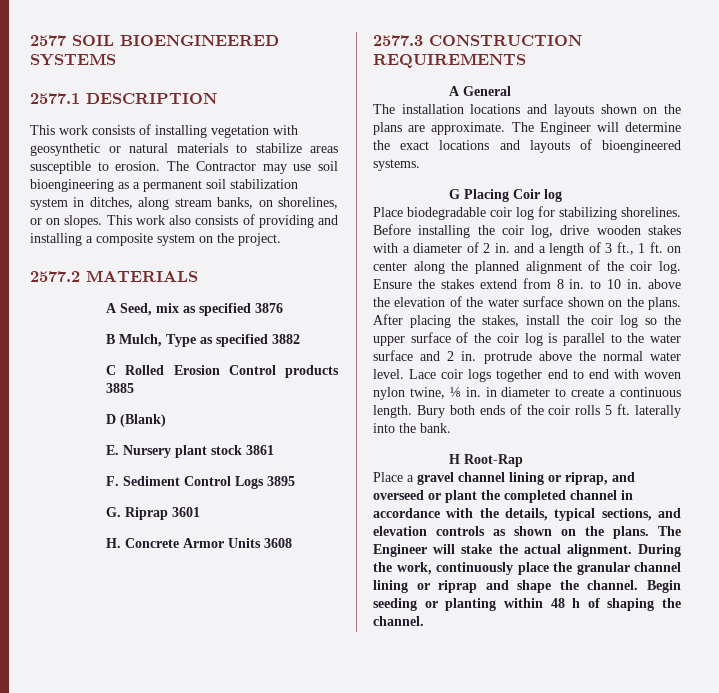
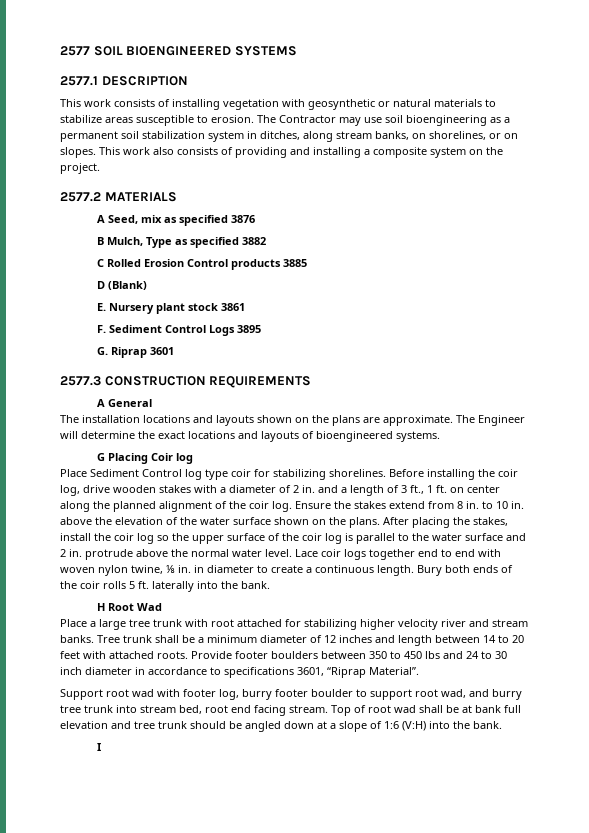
[106,538,293,548] // H. Concrete Armor Units 3608 -> (175, 351) none
[407,207,534,220] biodegradable coir log -> [90,469,251,480] Sediment Control log type coir
[464,454,524,467] Root-Rap -> [108,603,163,611] Root Wad
[417,472,635,485] [373,490,633,503] [373,508,681,521] [373,526,681,539] [373,544,681,557] [373,562,681,575] [373,580,681,593] [373,598,681,611] [373,616,424,626] gravel channel lining or riprap, and overseed or plant the completed channel in accordance with the details, typical sections, and elevation controls as shown on the plans. The Engineer will stake the actual alignment. During the work, continuously place the granular channel lining or riprap and shape the channel. Begin seeding or planting within 48 h of shaping the channel. -> [99,619,528,630] [60,635,524,646] [60,651,507,659] [60,667,419,678] [60,689,522,700] [60,705,521,716] [60,721,502,732] [97,743,102,751] large tree trunk with root attached for stabilizing higher velocity river and stream banks. Tree trunk shall be a minimum diameter of 12 inches and length between 14 to 20 feet with attached roots. Provide footer boulders between 350 to 450 lbs and 24 to 30 inch diameter in accordance to specifications 3601, “Riprap Material”. // Support root wad with footer log, burry footer boulder to support root wad, and burry tree trunk into stream bed, root end facing stream. Top of root wad shall be at bank full elevation and tree trunk should be angled down at a slope of 1:6 (V:H) into the bank. // I

